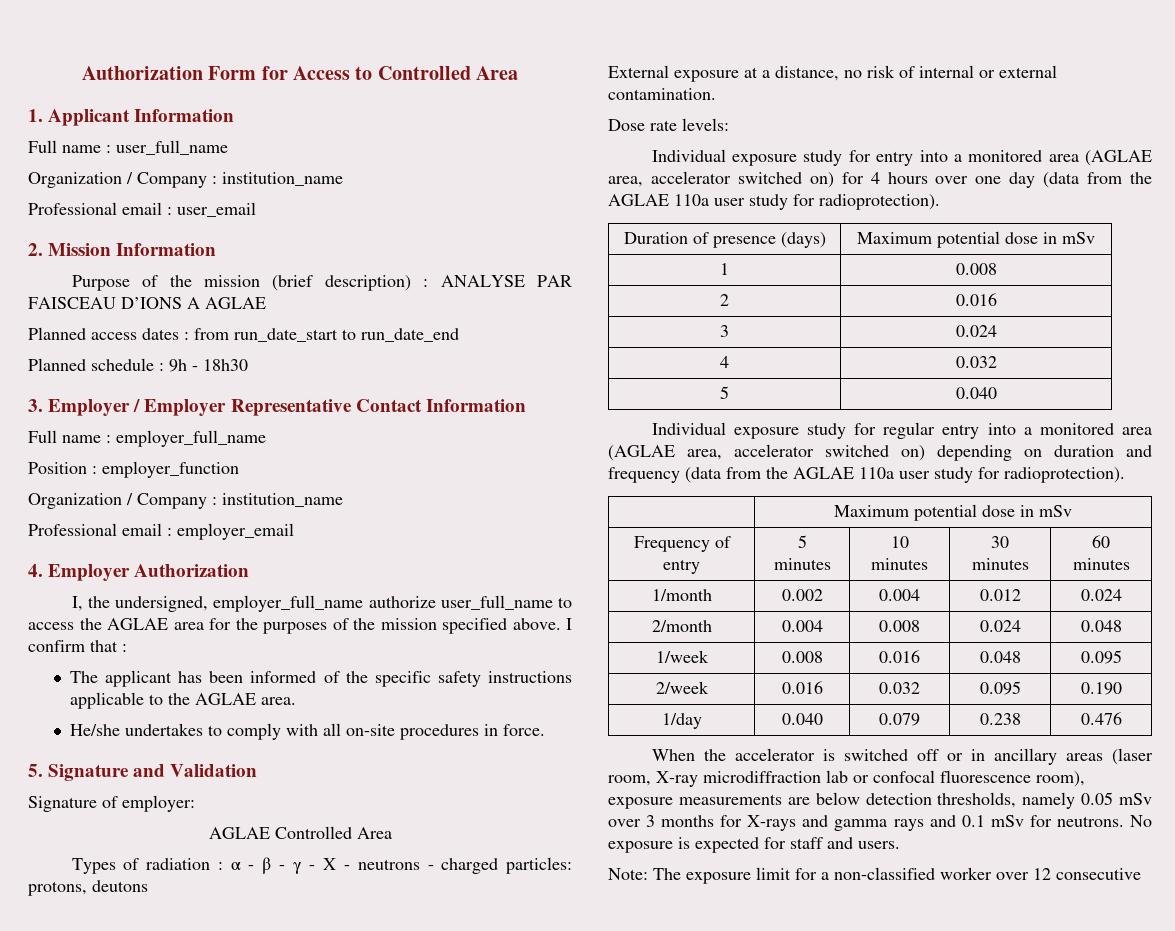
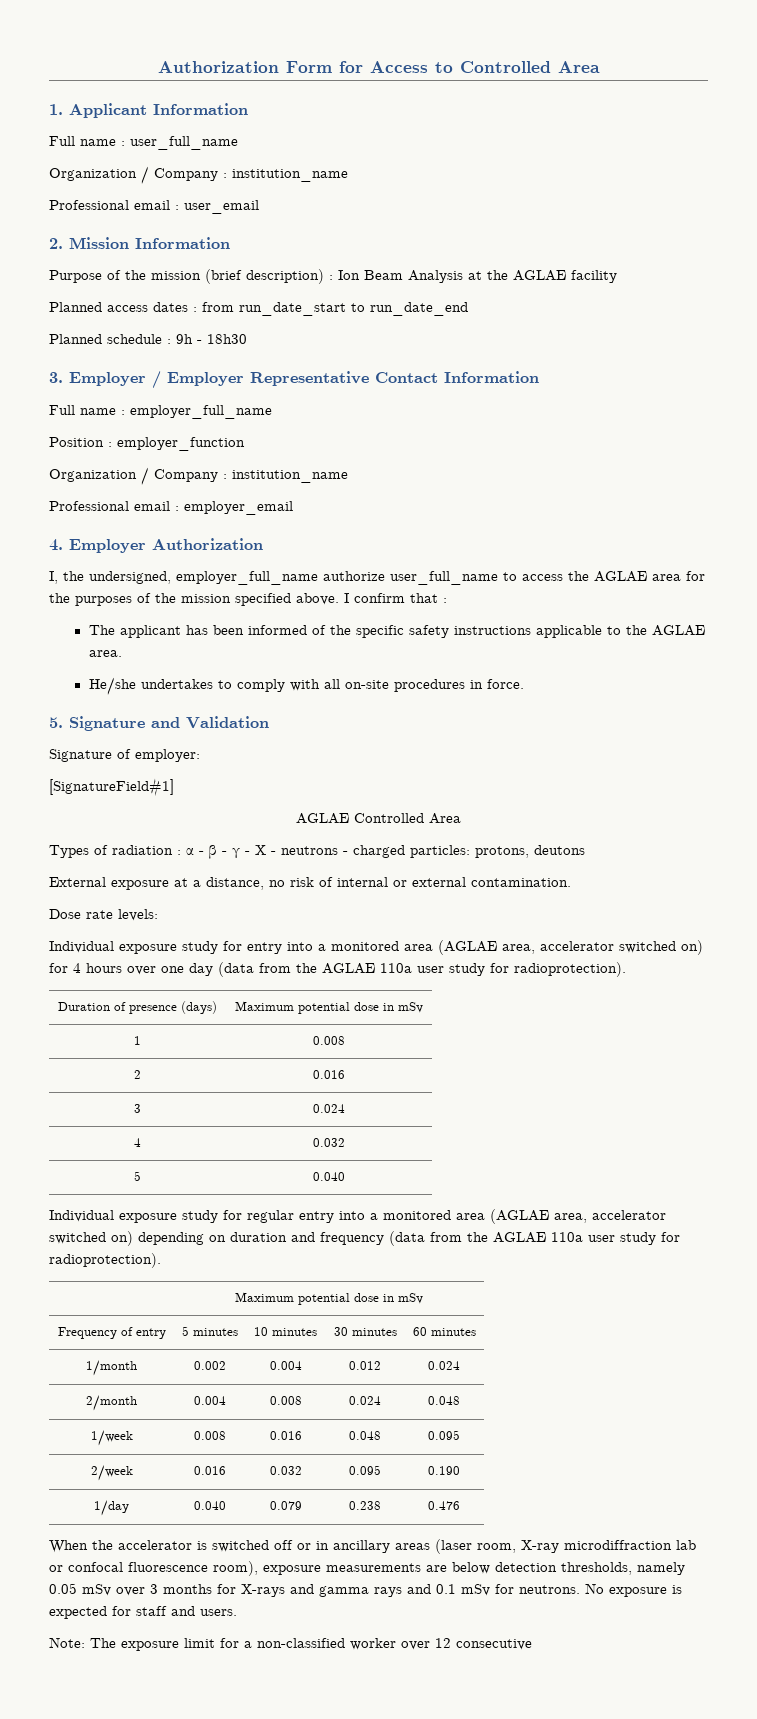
[440,275,572,287] [28,297,266,309] ANALYSE PAR FAISCEAU D’IONS A AGLAE -> [338,270,617,283] Ion Beam Analysis at the AGLAE facility
(195, 803) none -> [49,778,174,797] // [SignatureField#1]

